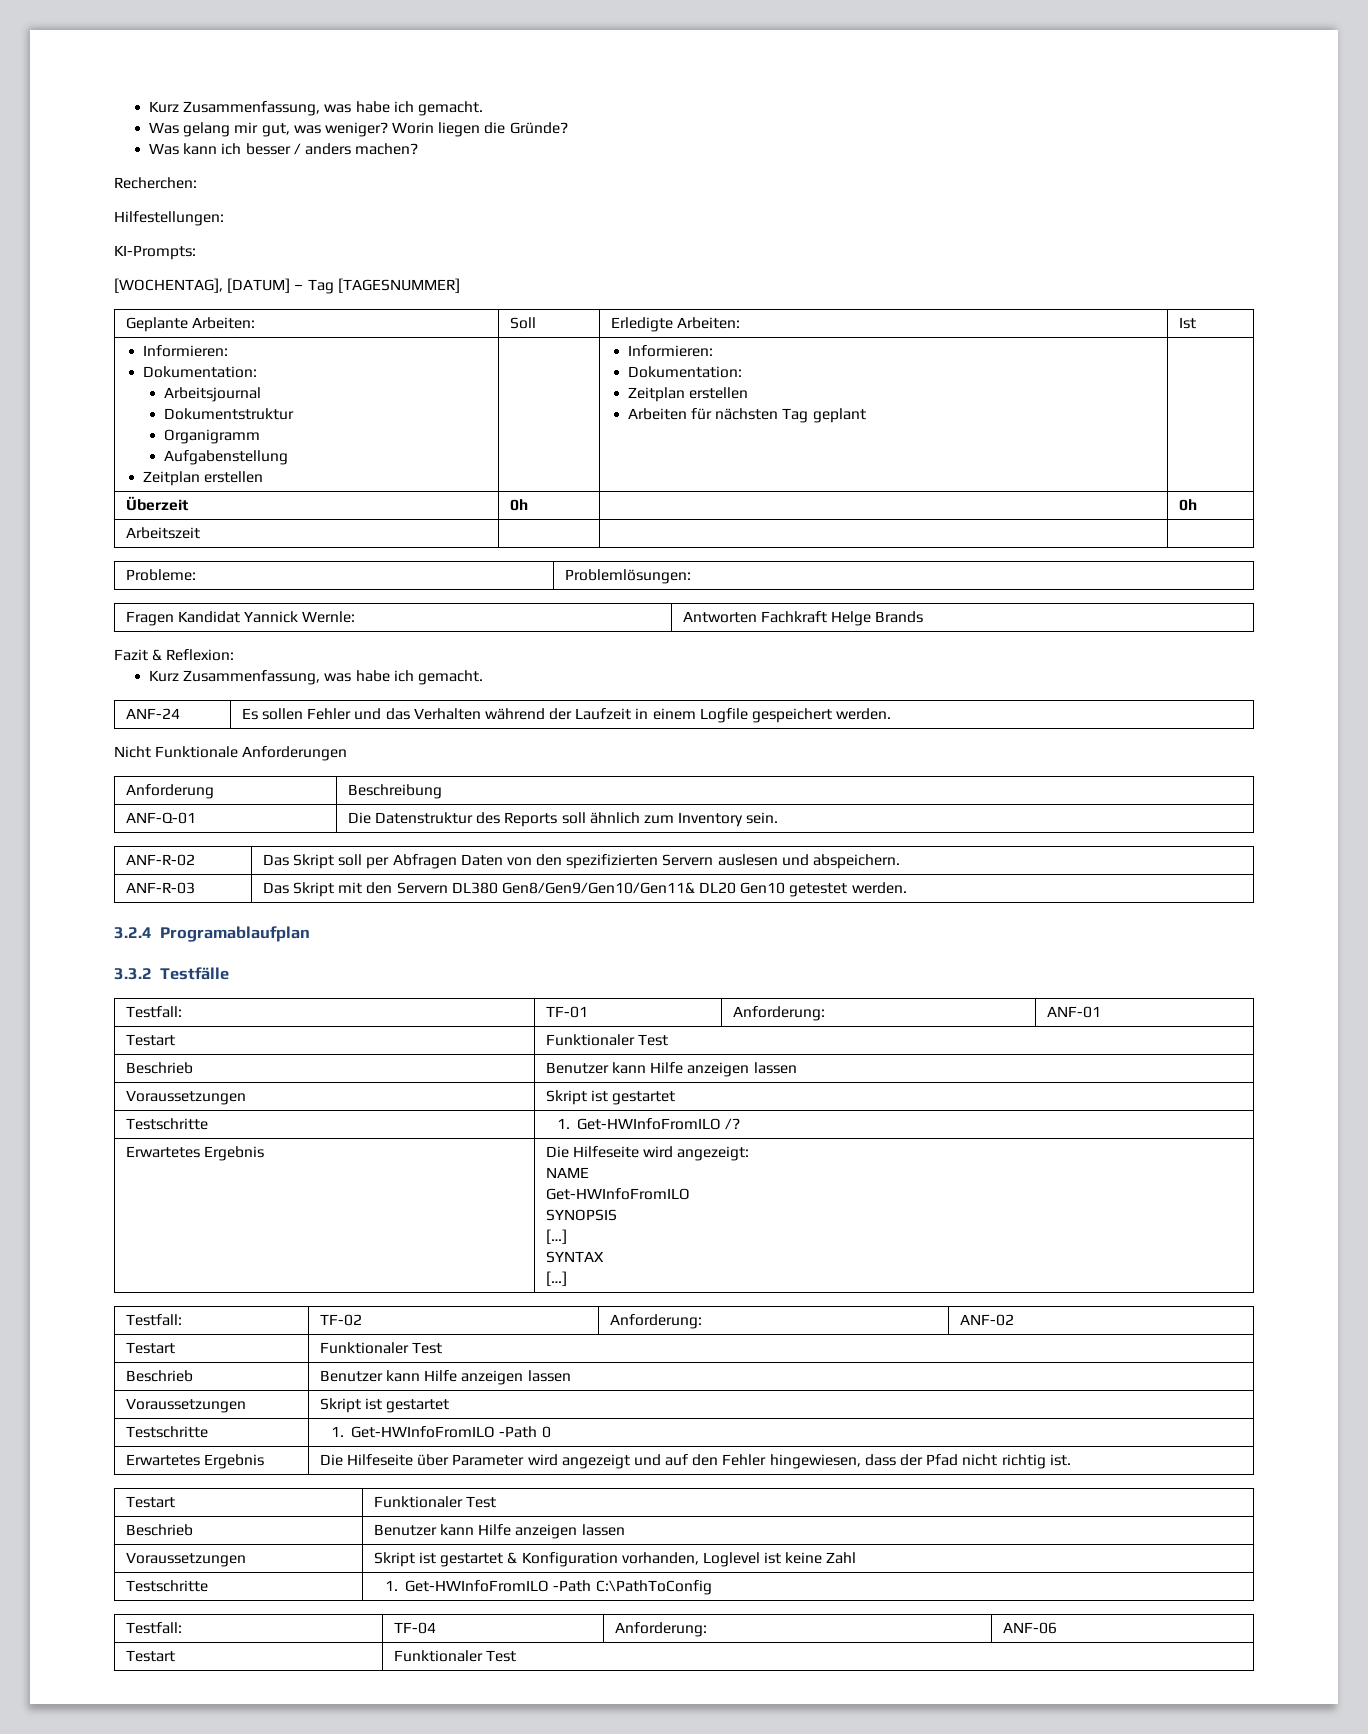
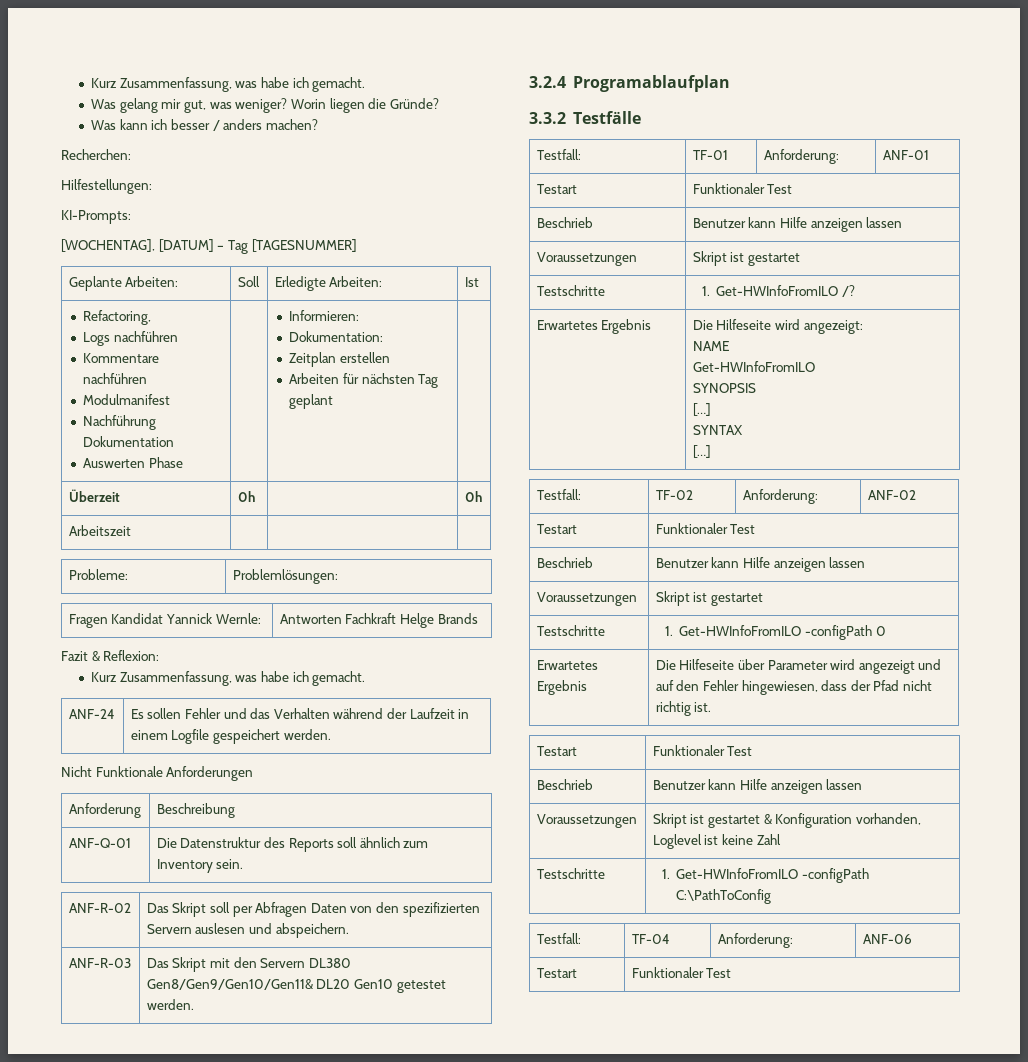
[142,345,228,357] [142,366,257,378] [164,387,262,402] [164,408,295,420] [164,429,261,444] [164,450,289,465] [142,471,264,486] Informieren: // Dokumentation: // Arbeitsjournal // Dokumentstruktur // Organigramm // Aufgabenstellung // Zeitplan erstellen -> [83,310,152,325] [83,331,179,346] [83,353,160,363] [83,373,148,384] [83,394,171,405] [83,415,157,430] [83,436,175,447] [83,457,184,468] Refactoring, // Logs nachführen // Kommentare nachführen // Modulmanifest // Nachführung Dokumentation // Auswerten Phase
[499,1426,538,1438] -Path -> [805,625,873,640] -configPath
[553,1580,592,1592] -Path -> [802,868,870,883] -configPath

